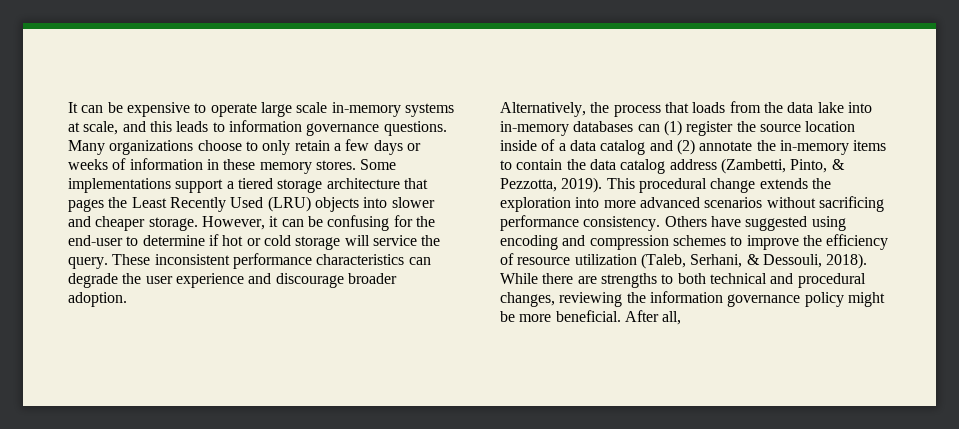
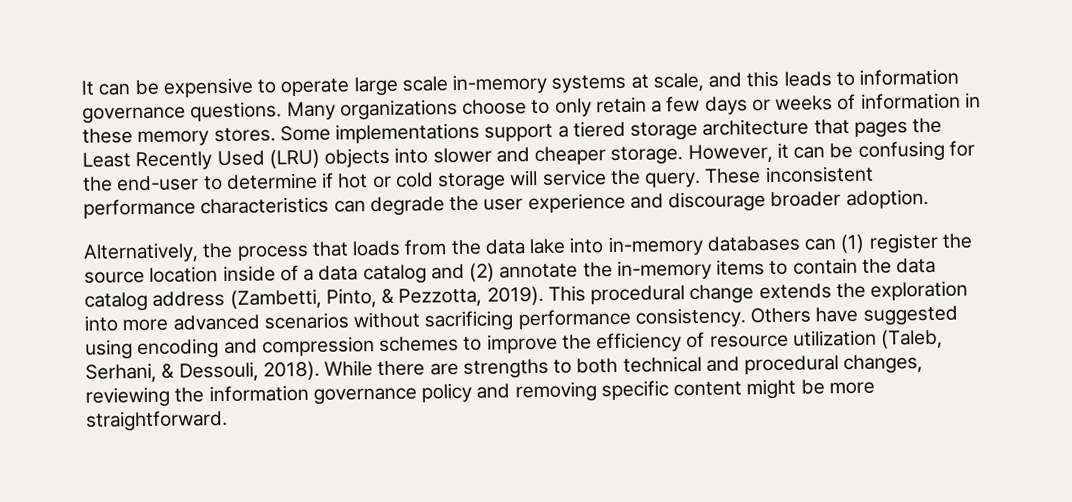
[847,292,885,307] [500,310,682,325] might be more beneficial. After all, -> [476,378,875,403] [86,409,228,432] and removing specific content might be more straightforward.

